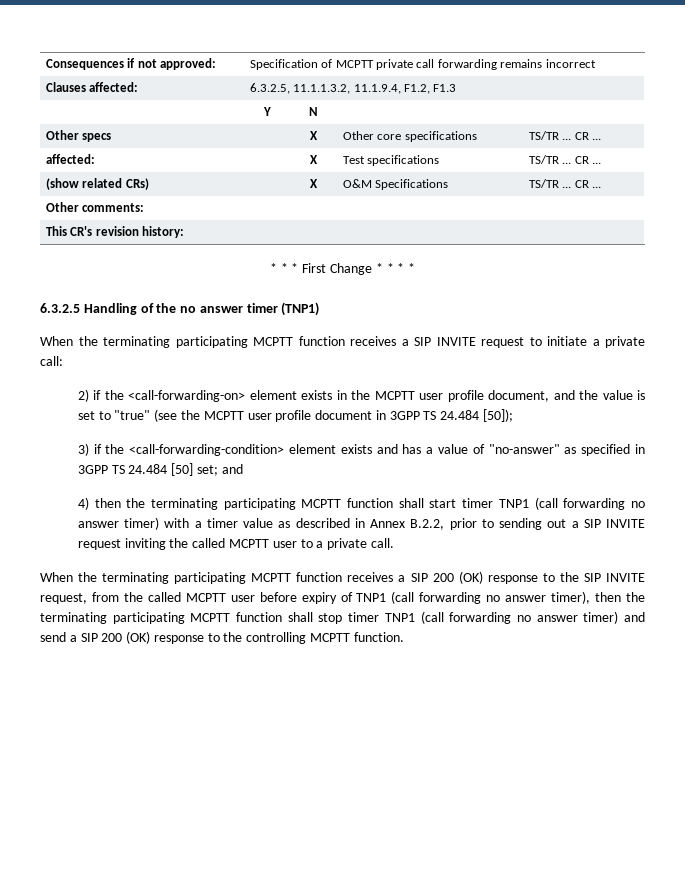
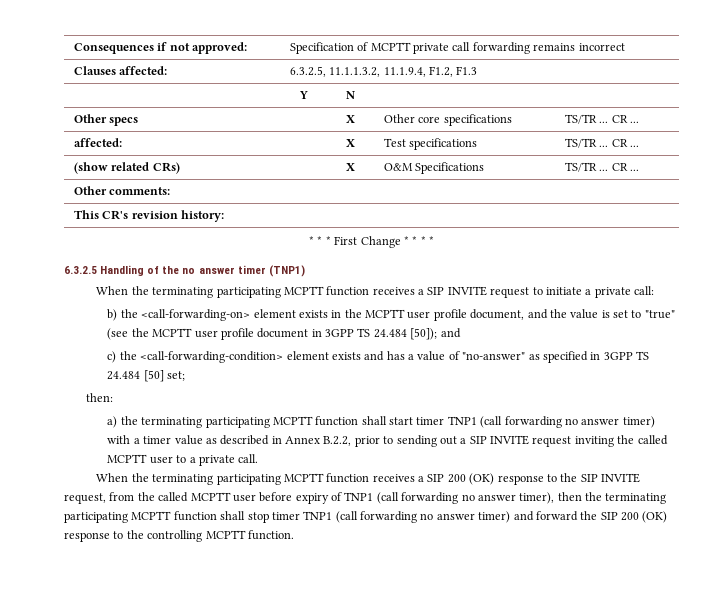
[77,389,102,402] 2) if -> [107,309,118,321] b)
[77,443,102,456] // 3) if -> [440,328,461,338] [107,351,117,363] and // c)
[221,464,243,474] [77,497,121,510] and // 4) then -> [85,393,113,402] [107,416,118,428] // then: // a)
[40,632,77,642] send a -> [535,511,598,521] forward the

